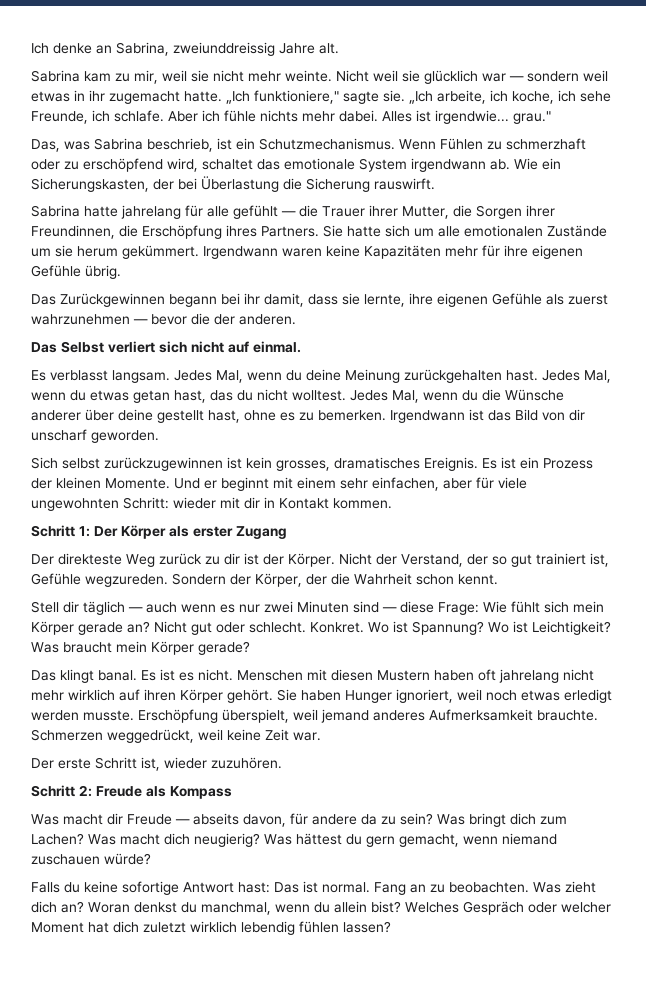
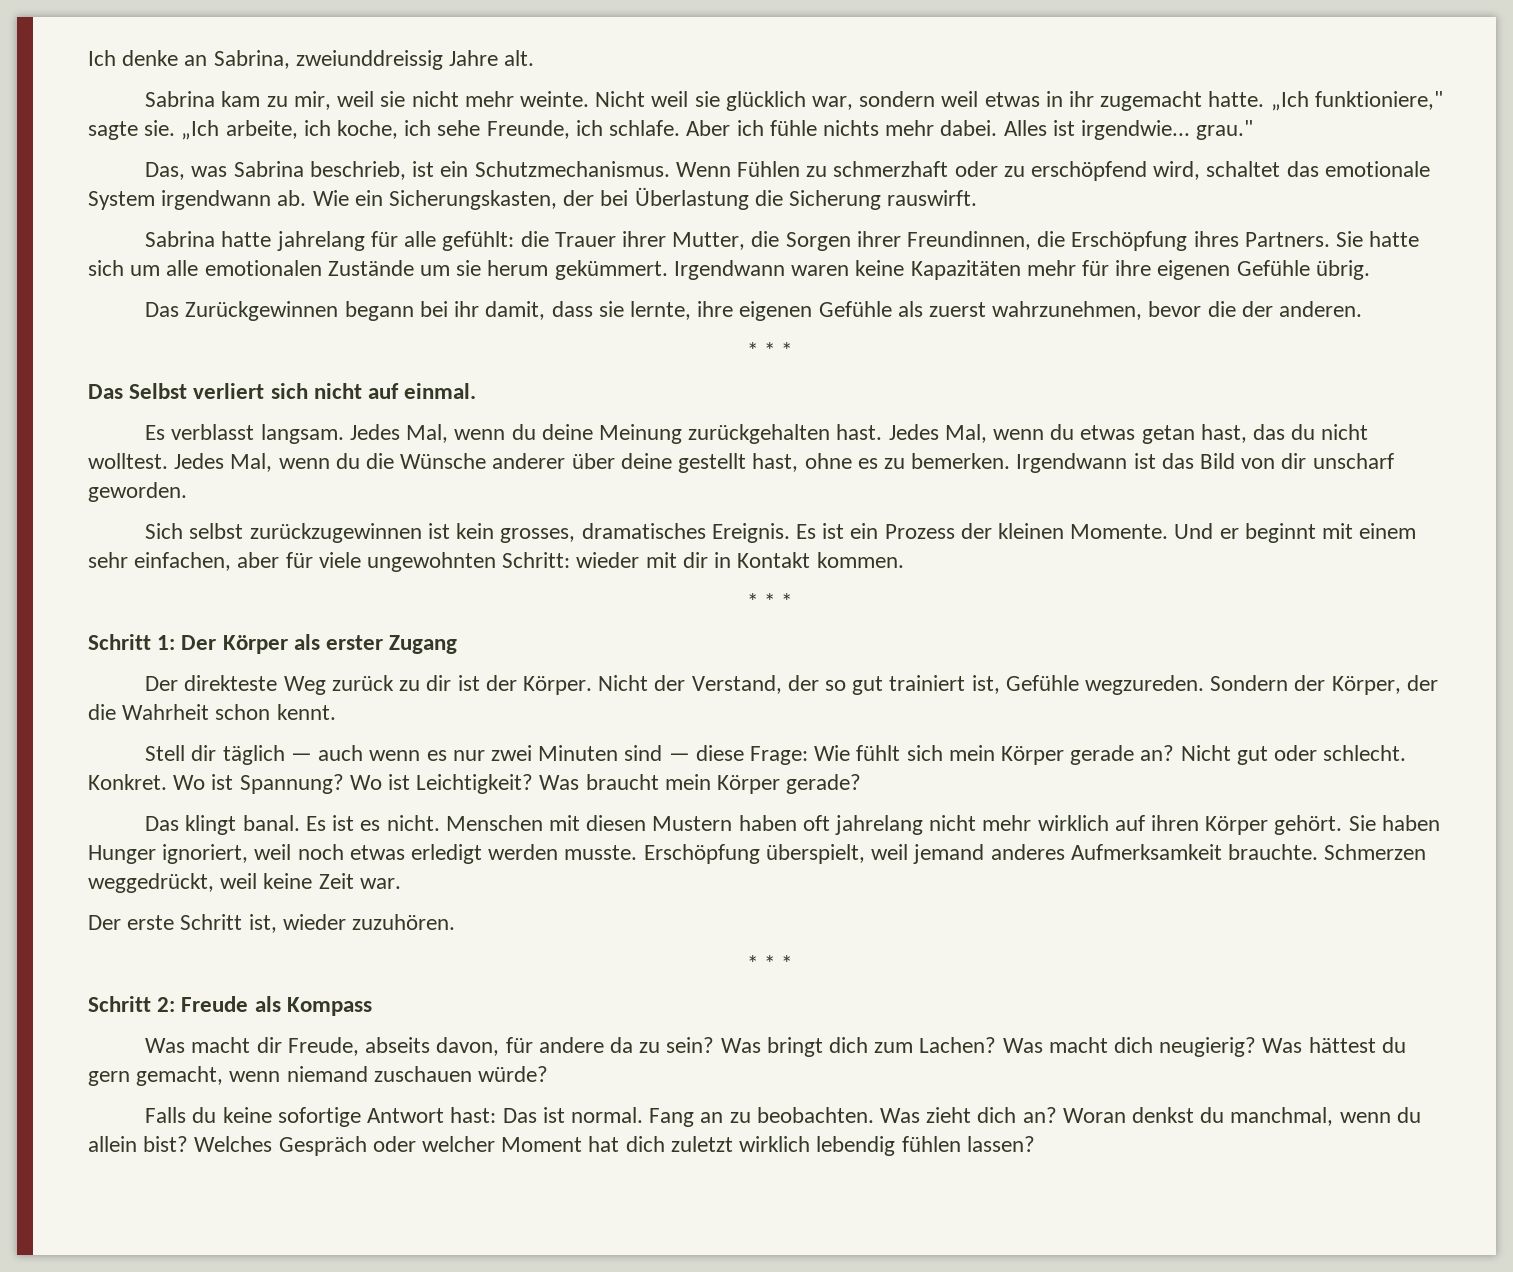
[482,73,524,82] war — -> [811,96,853,110] war,
[233,205,296,219] gefühlt — -> [442,231,515,251] gefühlt:
[31,314,148,325] wahrzunehmen — -> [992,301,1143,320] wahrzunehmen,
(296, 319) none -> [746,342,793,358] // * * *
(392, 503) none -> [746,593,793,609] // * * *
(282, 763) none -> [746,955,793,971] // * * *
[127,814,190,825] Freude — -> [287,1037,359,1056] Freude,

